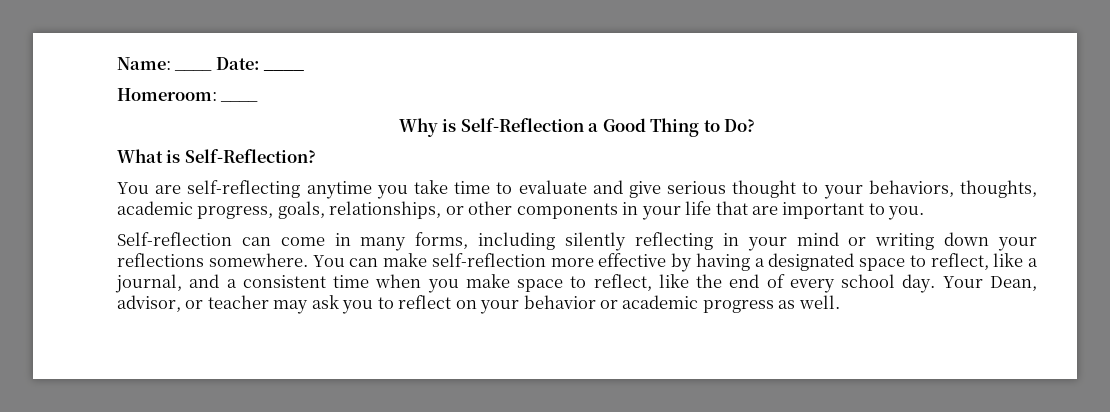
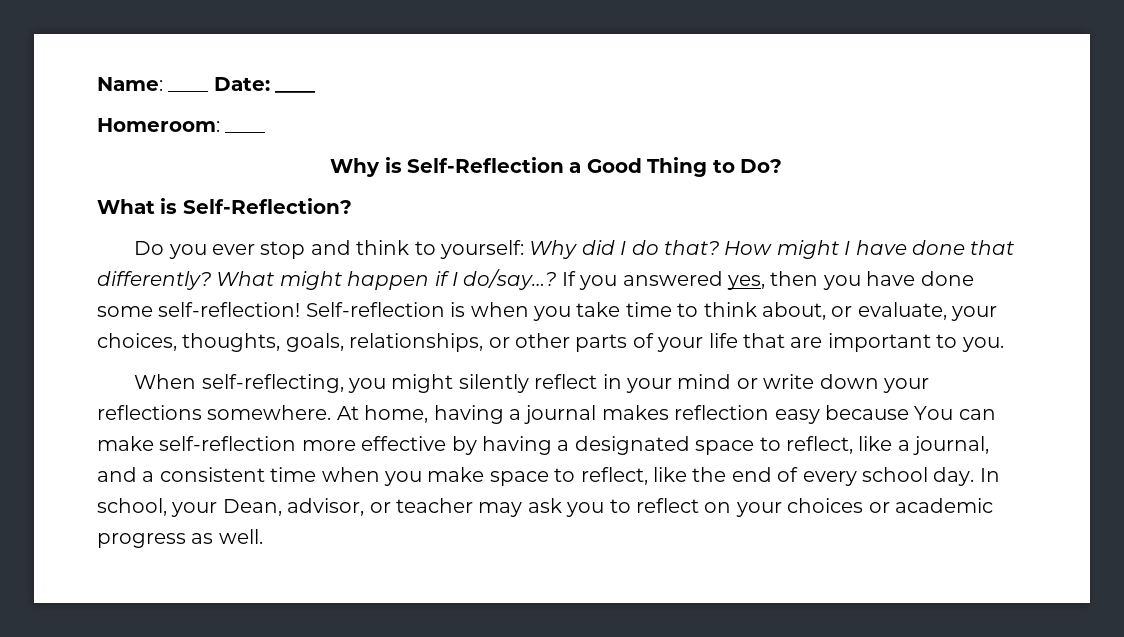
[117,180,1037,199] [117,201,274,219] You are self-reflecting anytime you take time to evaluate and give serious thought to your behaviors, thoughts, academic progress, -> [134,240,1015,259] [97,269,974,290] [97,302,998,321] [97,333,281,352] Do you ever stop and think to yourself: Why did I do that? How might I have done that differently? What might happen if I do/say…? If you answered yes, then you have done some self-reflection! Self-reflection is when you take time to think about, or evaluate, your choices, thoughts,
[516,202,639,219] components in -> [575,333,654,352] parts of
[117,232,713,251] Self-reflection can come in many forms, including silently reflecting -> [134,374,598,393] When self-reflecting, you might silently reflect
[875,233,935,250] writing -> [763,374,815,389] write
(308, 260) none -> [336,405,909,424] At home, having a journal makes reflection easy because
[942,276,983,288] Your -> [979,468,1000,482] [97,498,218,517] In school, your
[523,295,596,309] behavior -> [787,498,864,513] choices

